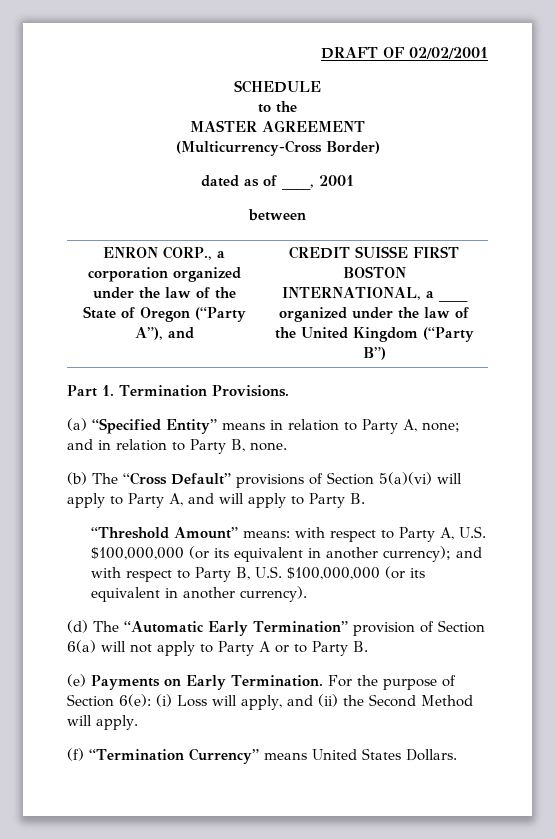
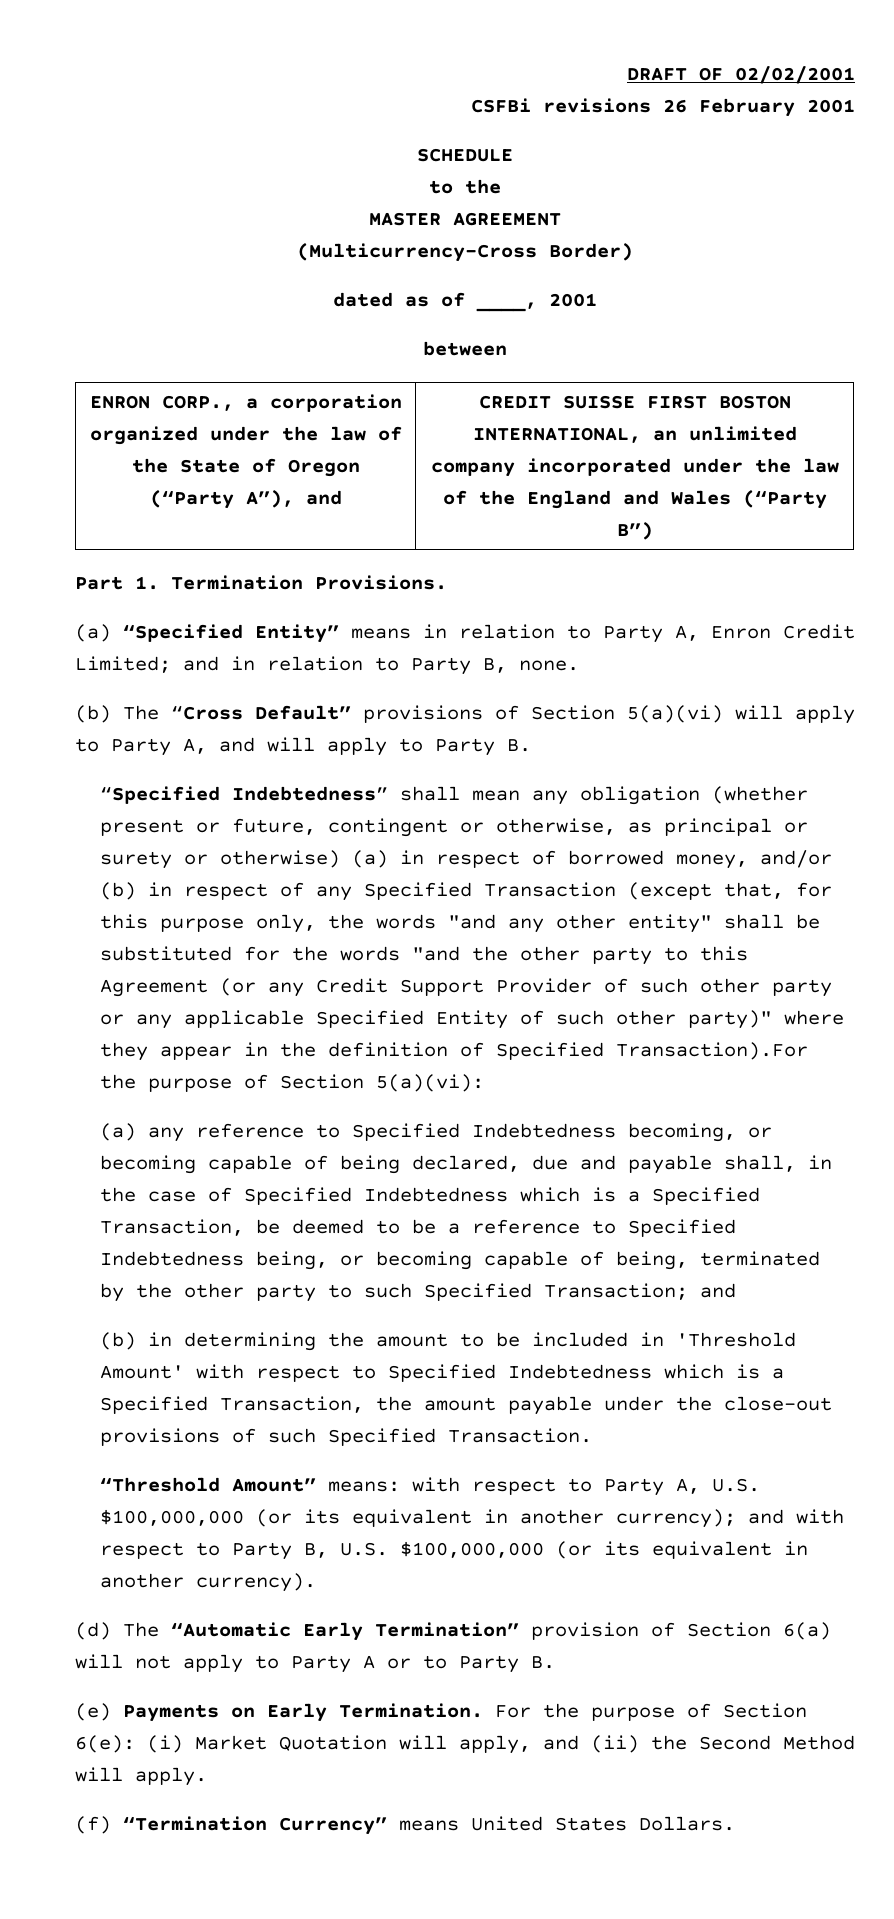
(488, 53) none -> [471,98,855,117] // CSFBi revisions 26 February 2001
[425,291,434,298] [438,298,468,302] [279,307,469,322] [274,327,418,342] a ____ organized under the law of the United Kingdom -> [652,426,797,441] [430,458,839,477] [442,490,731,509] an unlimited company incorporated under the law of the England and Wales
[422,422,460,432] none; -> [711,624,855,639] [75,656,171,673] Enron Credit Limited;
(365, 498) none -> [99,786,808,805] [99,818,808,837] [99,850,832,869] [99,882,832,901] [99,914,820,933] [99,946,748,965] [99,978,832,997] [99,1010,844,1029] [99,1042,808,1061] [99,1074,484,1092] [99,1123,772,1142] [99,1155,832,1174] [99,1187,760,1205] [99,1219,736,1237] [99,1251,820,1270] [99,1283,736,1302] [99,1332,796,1351] [99,1364,784,1382] [99,1396,832,1415] [99,1428,592,1446] // “Specified Indebtedness” shall mean any obligation (whether present or future, contingent or otherwise, as principal or surety or otherwise) (a) in respect of borrowed money, and/or (b) in respect of any Specified Transaction (except that, for this purpose only, the words "and any other entity" shall be substituted for the words "and the other party to this Agreement (or any Credit Support Provider of such other party or any applicable Specified Entity of such other party)" where they appear in the definition of Specified Transaction).For the purpose of Section 5(a)(vi): // (a) any reference to Specified Indebtedness becoming, or becoming capable of being declared, due and payable shall, in the case of Specified Indebtedness which is a Specified Transaction, be deemed to be a reference to Specified Indebtedness being, or becoming capable of being, terminated by the other party to such Specified Transaction; and // (b) in determining the amount to be included in 'Threshold Amount' with respect to Specified Indebtedness which is a Specified Transaction, the amount payable under the close-out provisions of such Specified Transaction.
[177,695,207,707] Loss -> [195,1735,387,1751] Market Quotation

